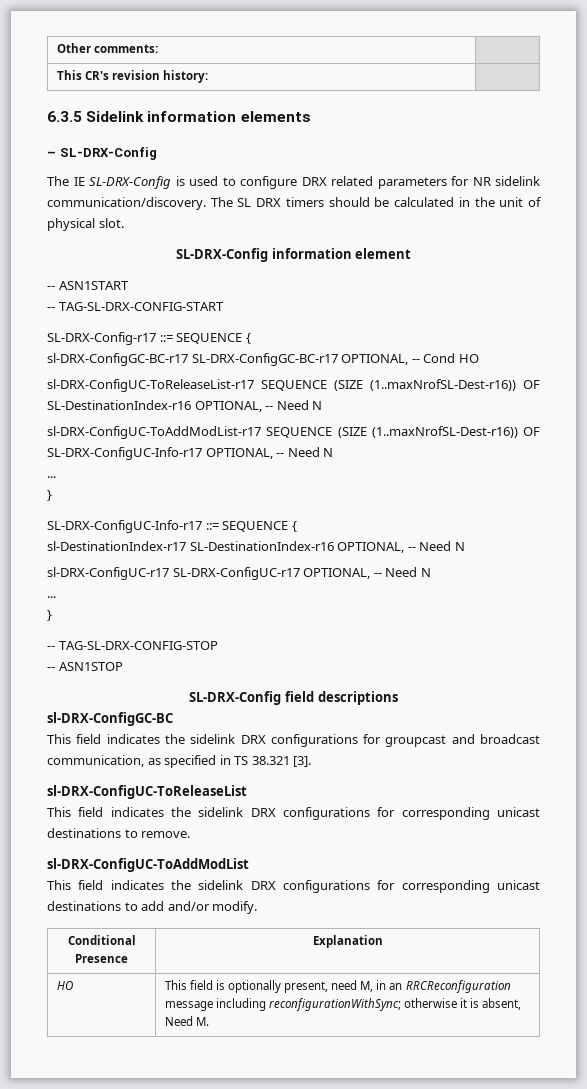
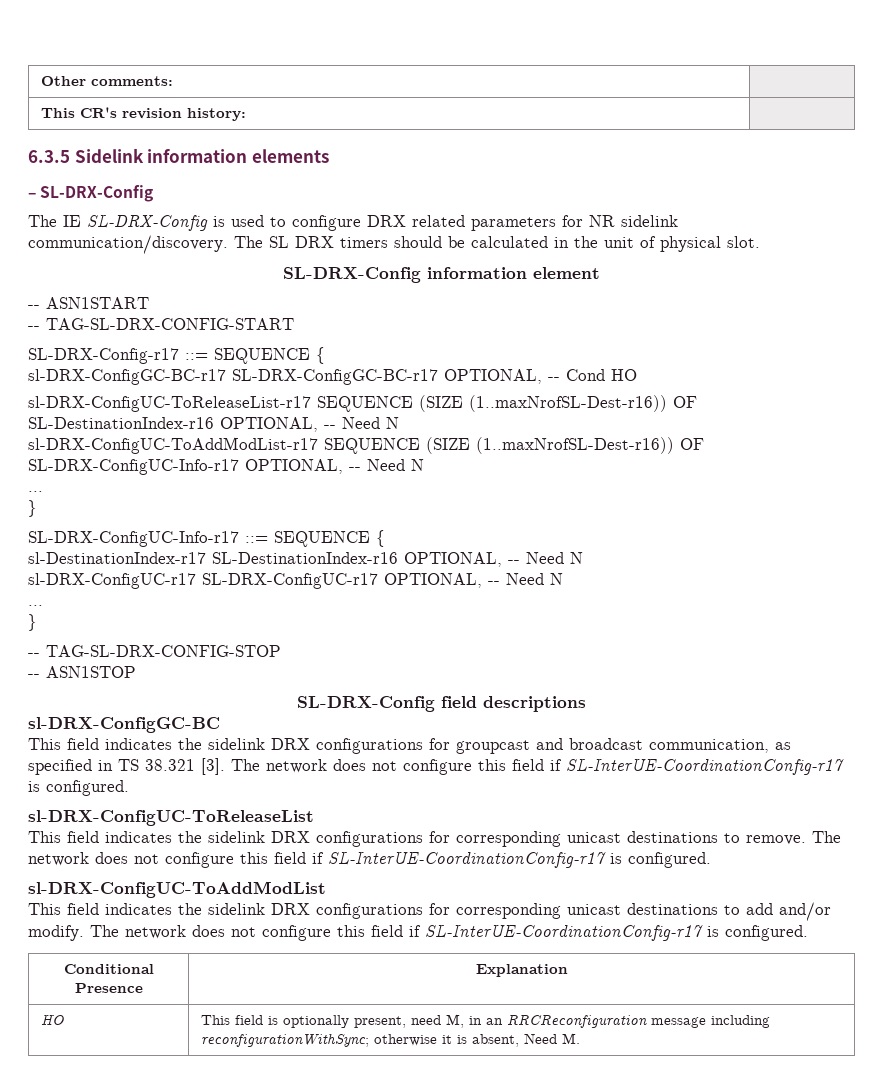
(312, 761) none -> [231,759,844,775] [28,780,129,796] The network does not configure this field if SL-InterUE-CoordinationConfig-r17 is configured.
(191, 834) none -> [812,831,841,843] [28,852,711,868] The network does not configure this field if SL-InterUE-CoordinationConfig-r17 is configured.
(258, 907) none -> [90,925,808,941] The network does not configure this field if SL-InterUE-CoordinationConfig-r17 is configured.

